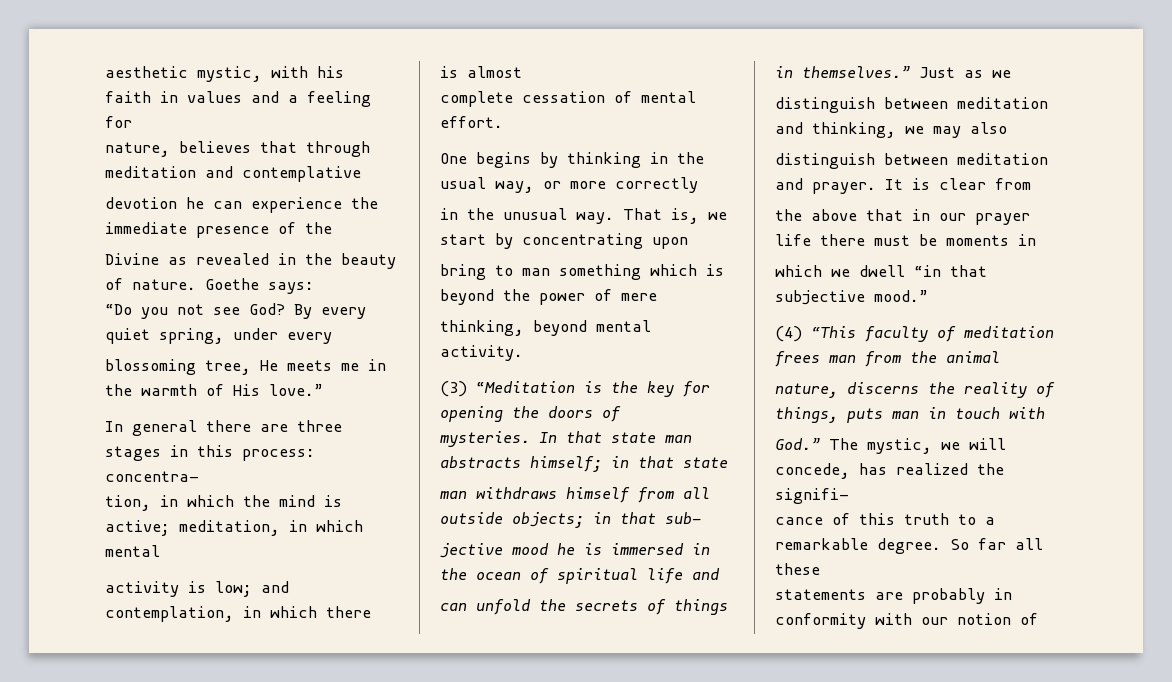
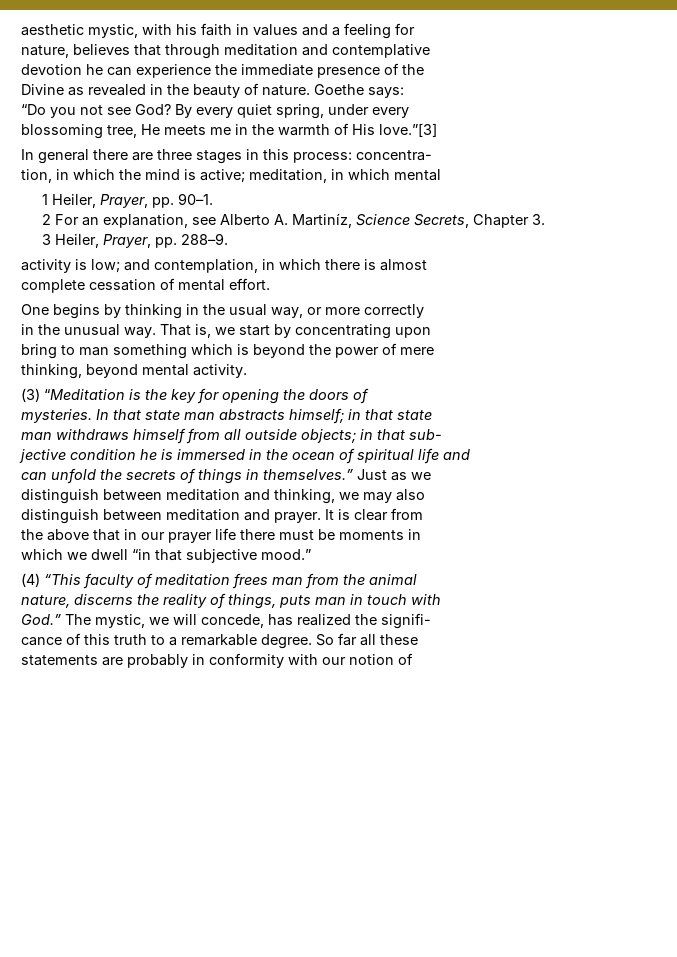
[269,384,323,396] love.” -> [379,123,437,137] love.”[3]
(160, 551) none -> [42,193,214,208] [42,213,546,228] [42,233,229,248] // 1 Heiler, Prayer, pp. 90–1. // 2 For an explanation, see Alberto A. Martiníz, Science Secrets, Chapter 3. // 3 Heiler, Prayer, pp. 288–9.
[512,543,549,555] mood -> [70,449,136,460] condition

